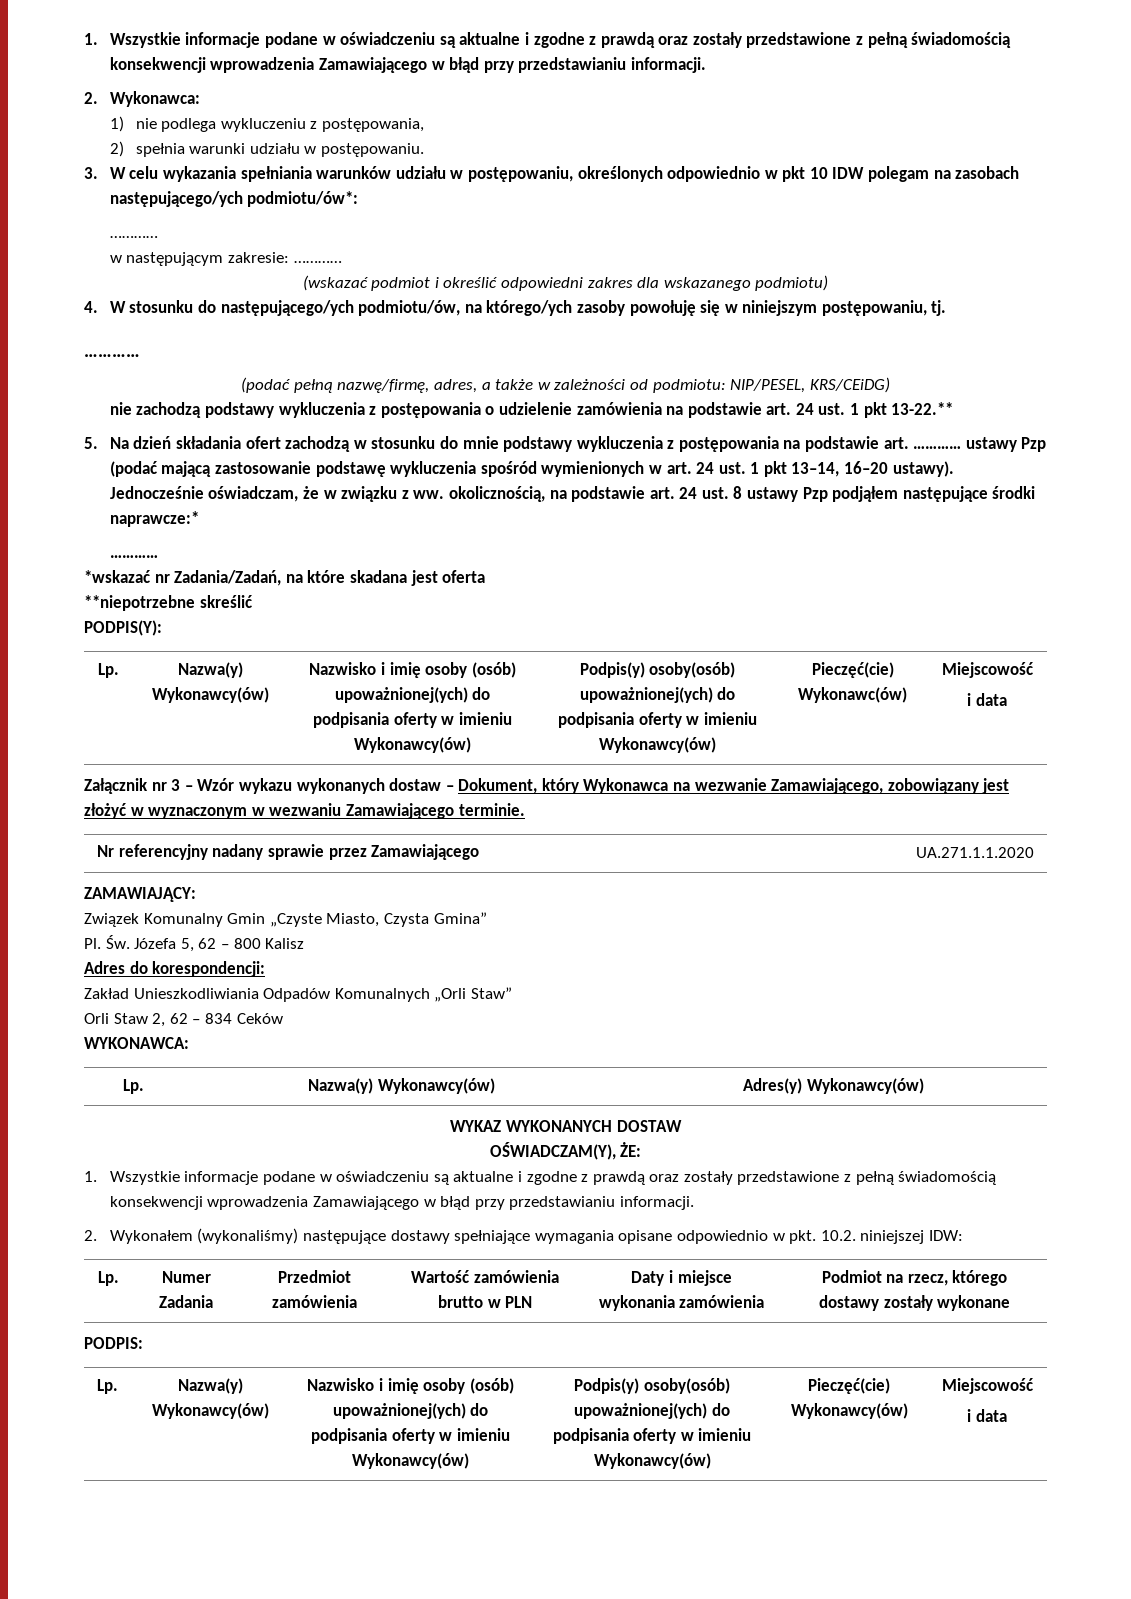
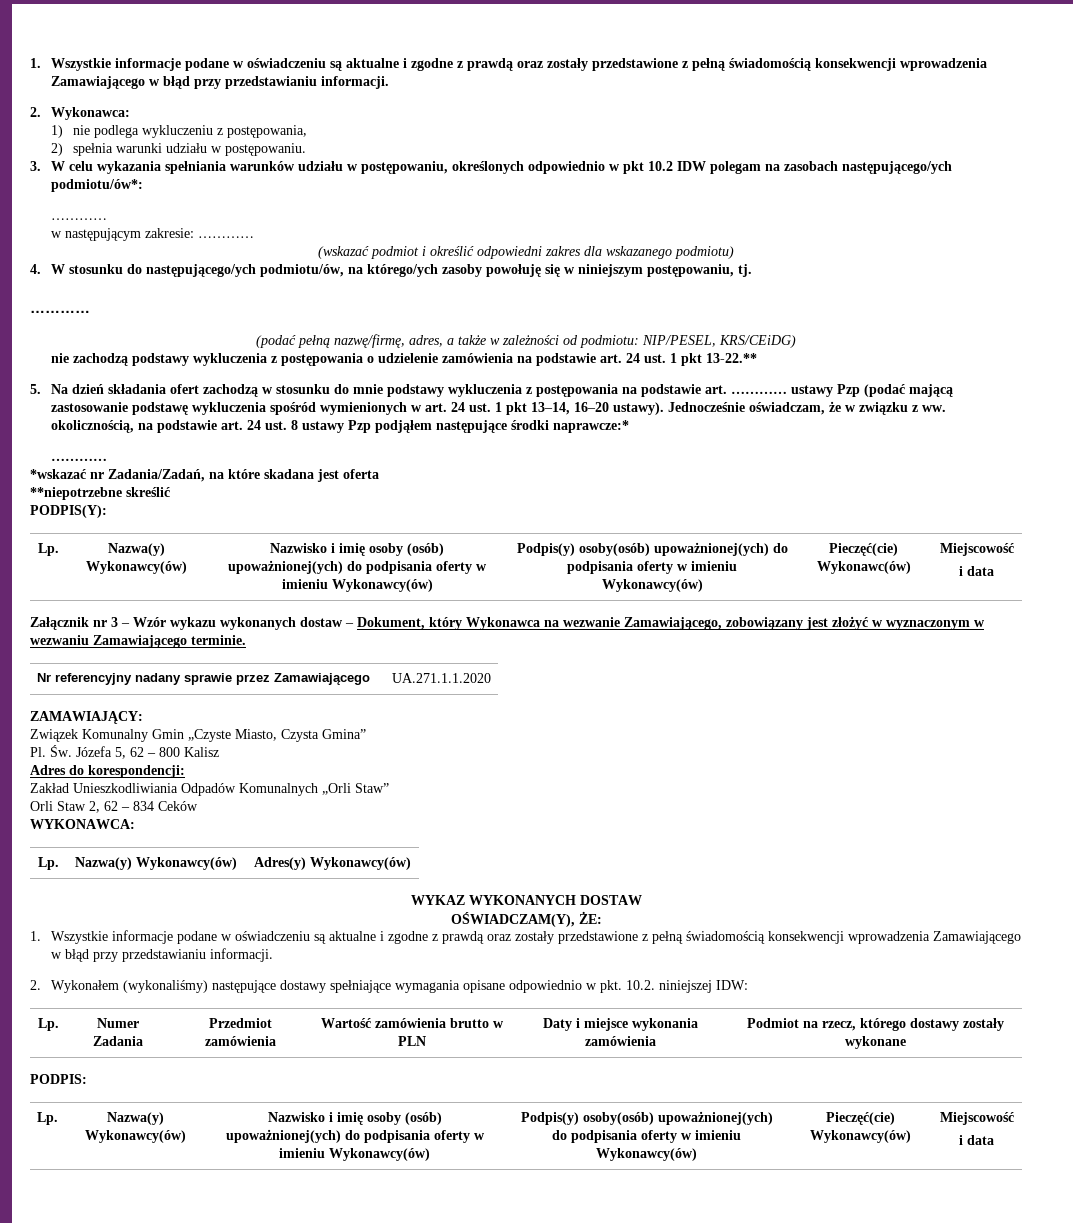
[809,167,828,179] 10 -> [648,161,674,171] 10.2

